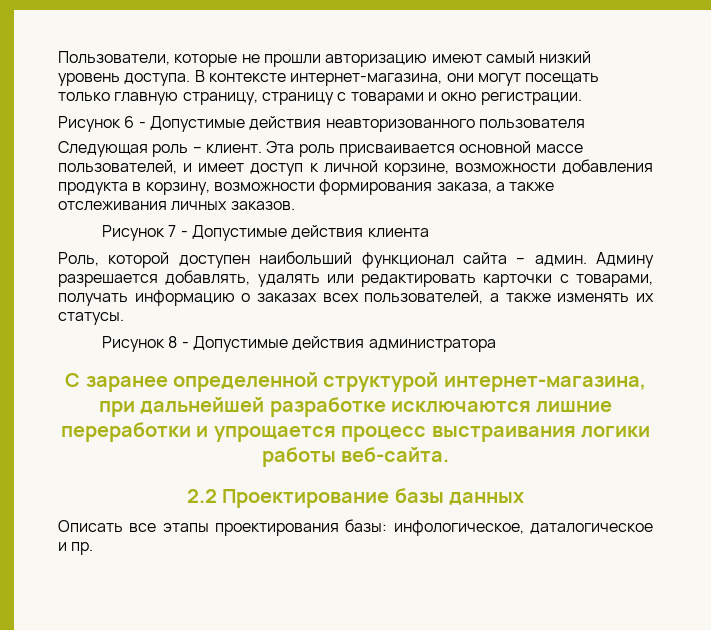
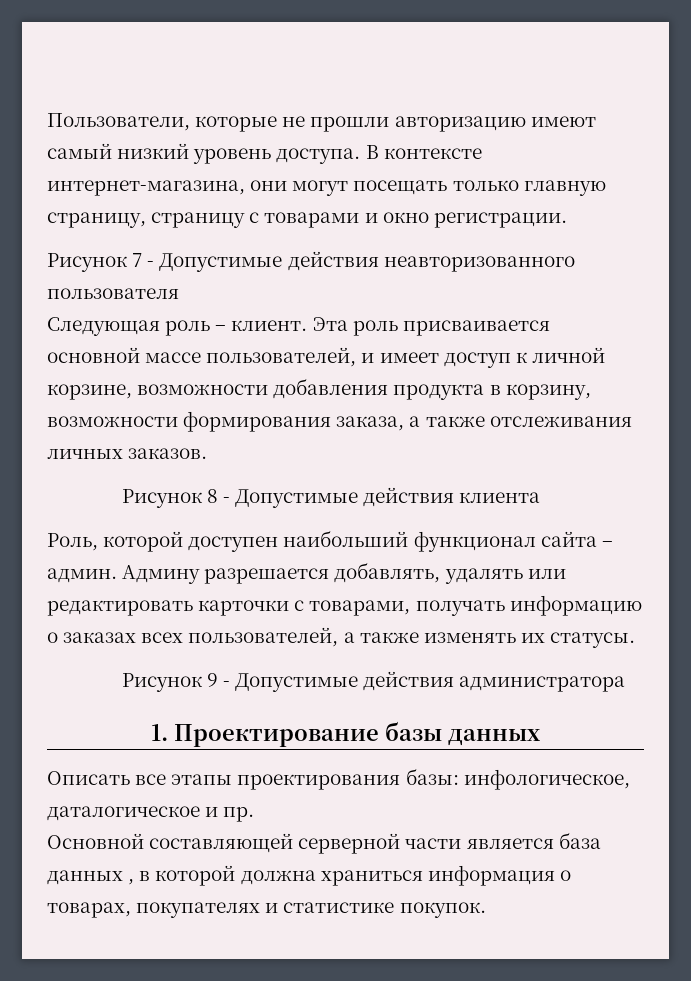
[124,116,135,128] 6 -> [132,253,143,267] 7
[168,225,177,237] 7 -> [206,489,218,503] 8
[168,336,178,348] 8 -> [206,673,218,687] 9
[65,372,646,392] [98,397,613,417] [61,422,650,442] [261,447,450,467] [186,489,217,503] С заранее определенной структурой интернет-магазина, при дальнейшей разработке исключаются лишние переработки и упрощается процесс выстраивания логики работы веб-сайта. // 2.2 -> [151,724,168,741] 1.
(94, 548) none -> [47,832,601,854] [47,865,571,886] [47,902,486,918] // Основной составляющей серверной части является база данных , в которой должна храниться информация о товарах, покупателях и статистике покупок.

